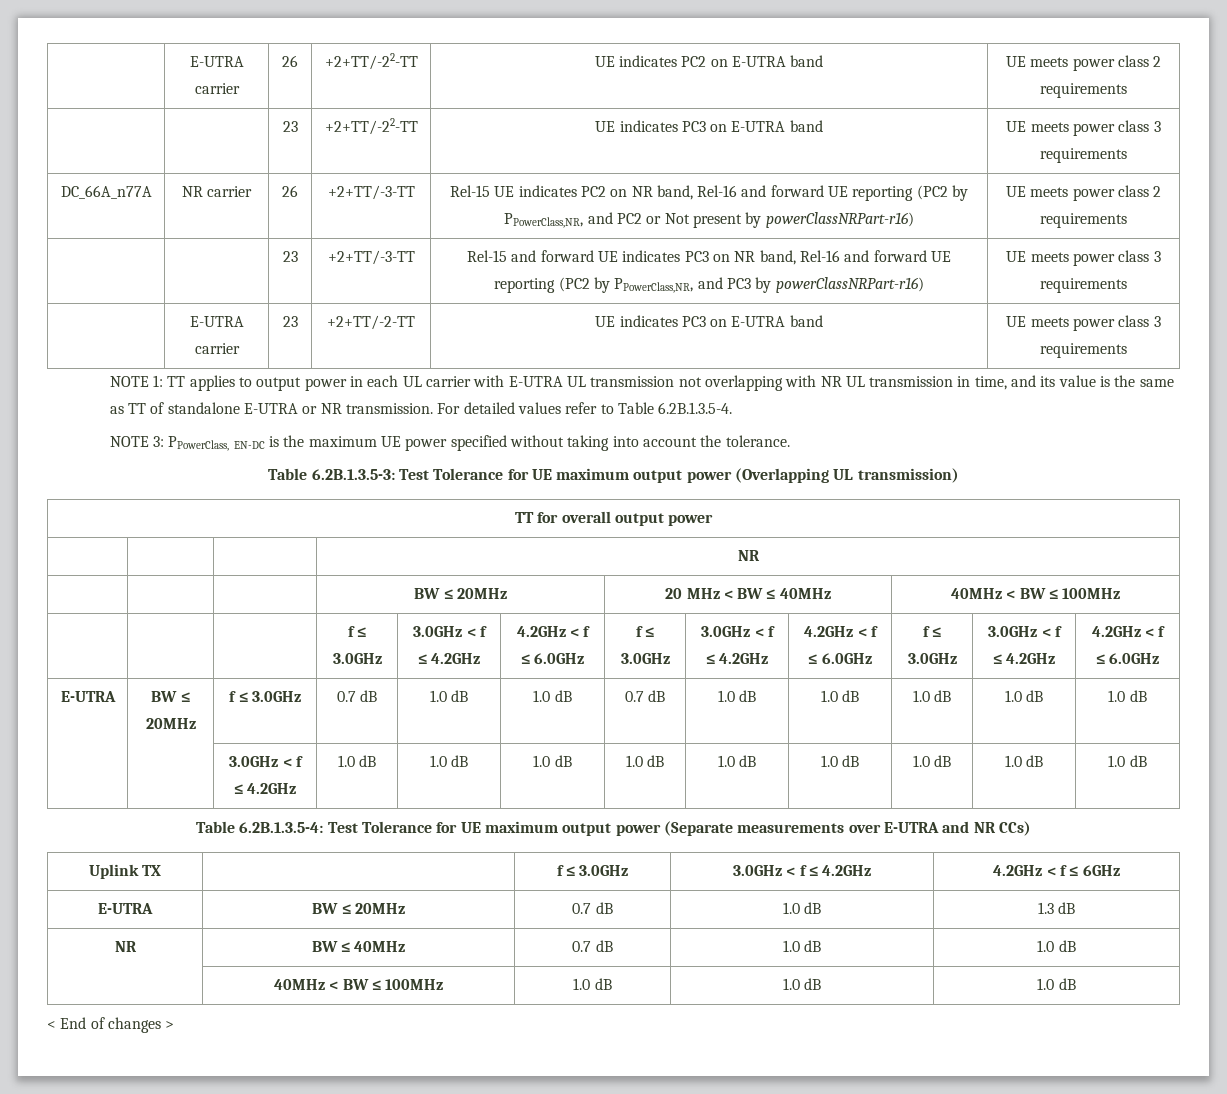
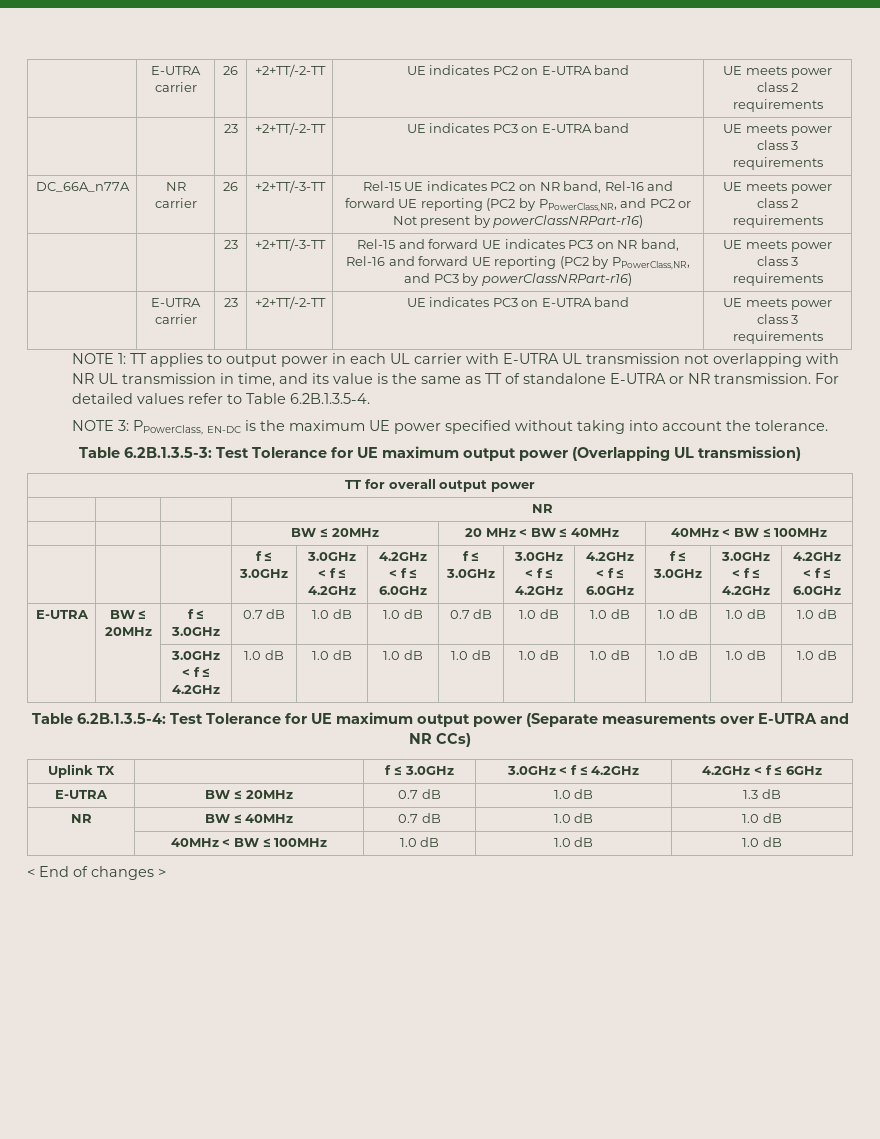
[324,53,418,70] +2+TT/-22-TT -> [254,64,326,77] +2+TT/-2-TT
[324,118,418,135] +2+TT/-22-TT -> [254,122,326,135] +2+TT/-2-TT

